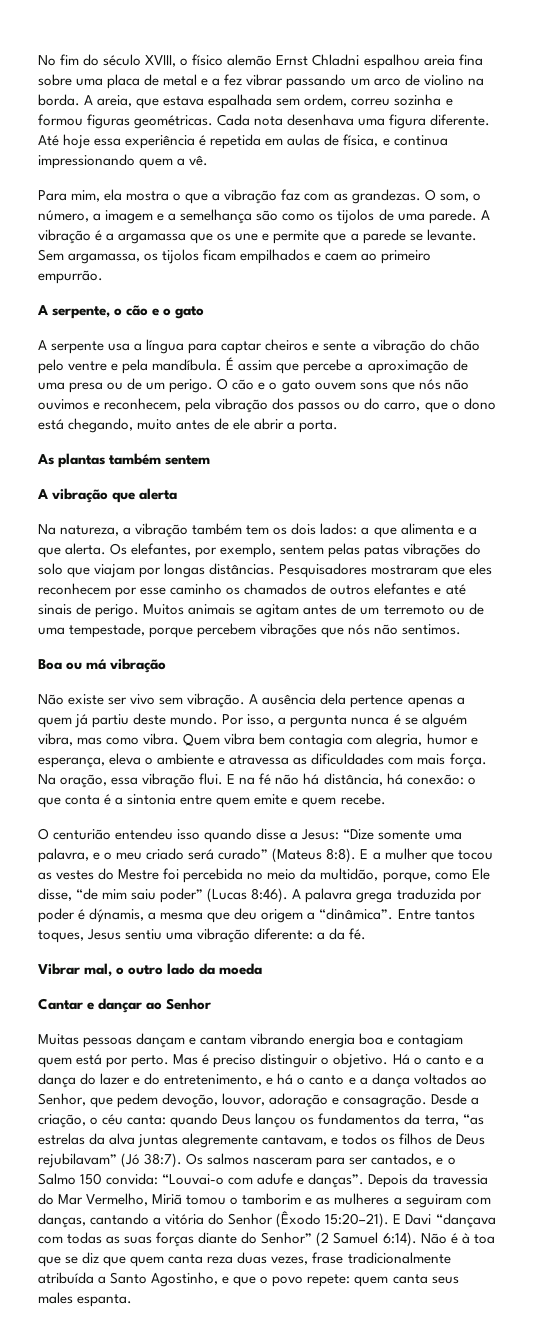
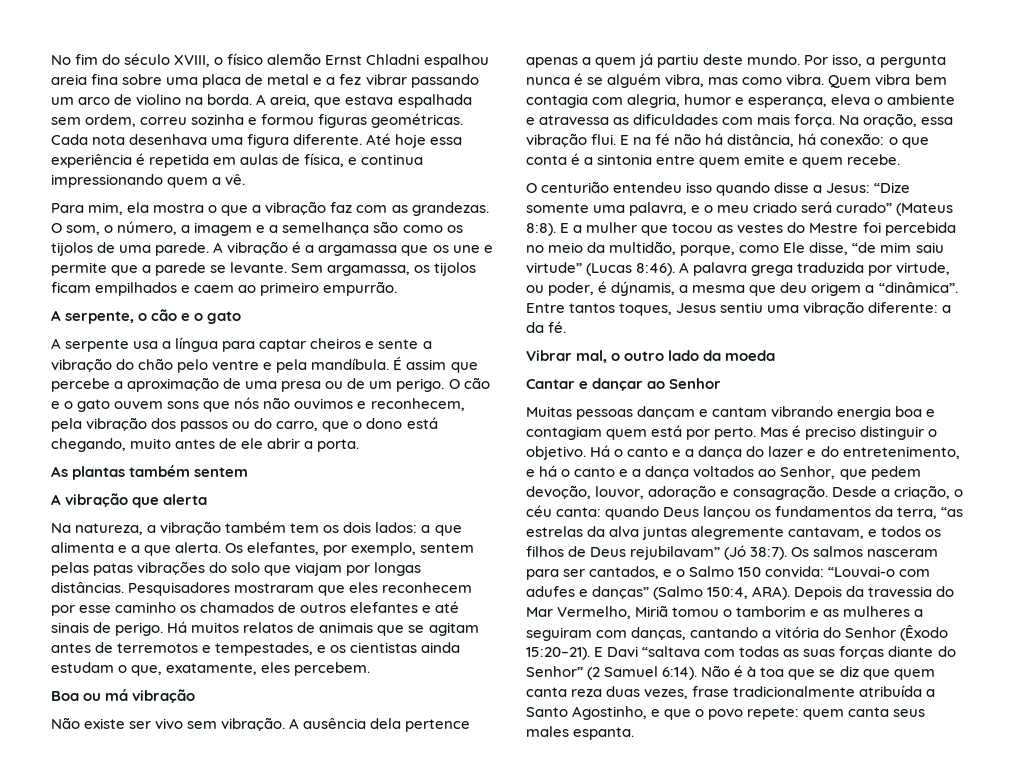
[143,603,484,618] [38,623,462,638] Muitos animais se agitam antes de um terremoto ou de uma tempestade, porque percebem vibrações que nós não sentimos. -> [167,621,479,636] [51,642,461,656] [51,662,371,676] Há muitos relatos de animais que se agitam antes de terremotos e tempestades, e os cientistas ainda estudam o que, exatamente, eles percebem.
[160,888,204,903] poder” -> [526,262,582,273] virtude”
[38,908,75,923] poder -> [896,262,951,275] [526,282,595,296] virtude, ou poder,
[257,1173,365,1188] adufe e danças”. -> [526,586,791,600] adufes e danças” (Salmo 150:4, ARA).
[435,1213,496,1228] “dançava -> [642,646,701,657] “saltava

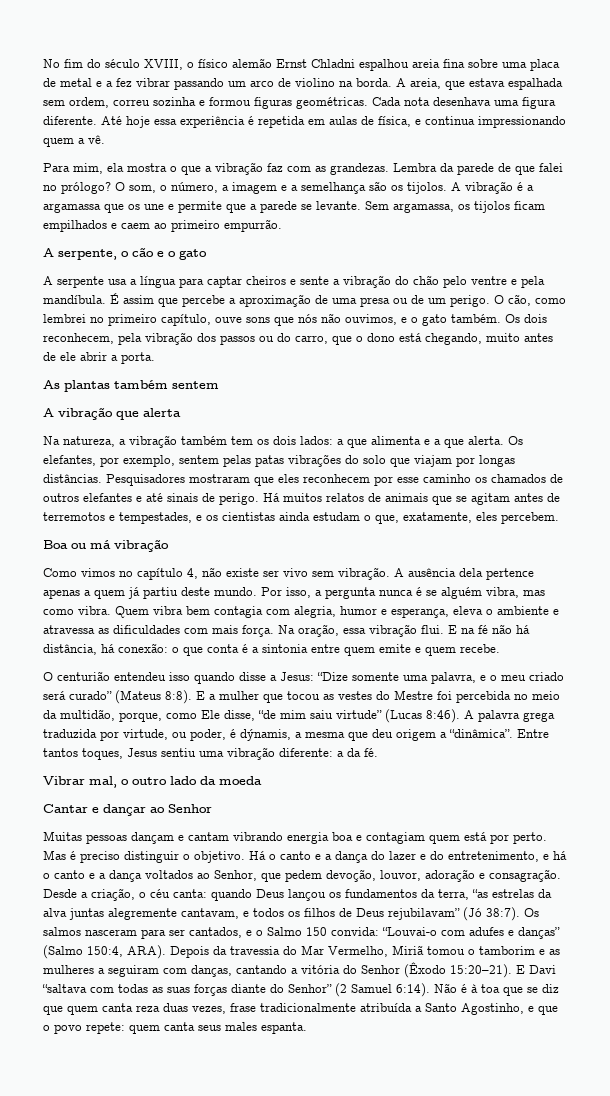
(489, 209) none -> [393,163,563,175] [43,182,111,194] Lembra da parede de que falei no prólogo?
[402,225,463,233] [51,242,210,256] como os tijolos de uma parede. -> [391,182,447,194] os tijolos.
[463,377,490,389] [51,397,367,412] cão e o gato ouvem sons que nós não ouvimos e -> [508,294,566,306] [43,313,547,326] cão, como lembrei no primeiro capítulo, ouve sons que nós não ouvimos, e o gato também. Os dois
[51,717,80,729] Não -> [43,567,222,580] Como vimos no capítulo 4, não

